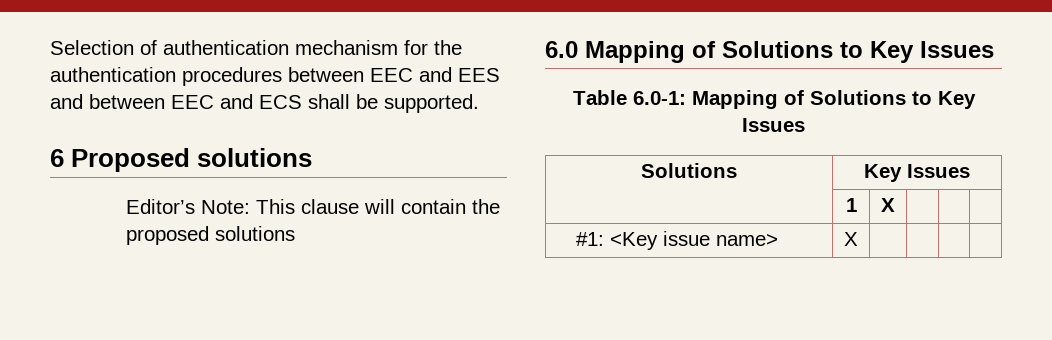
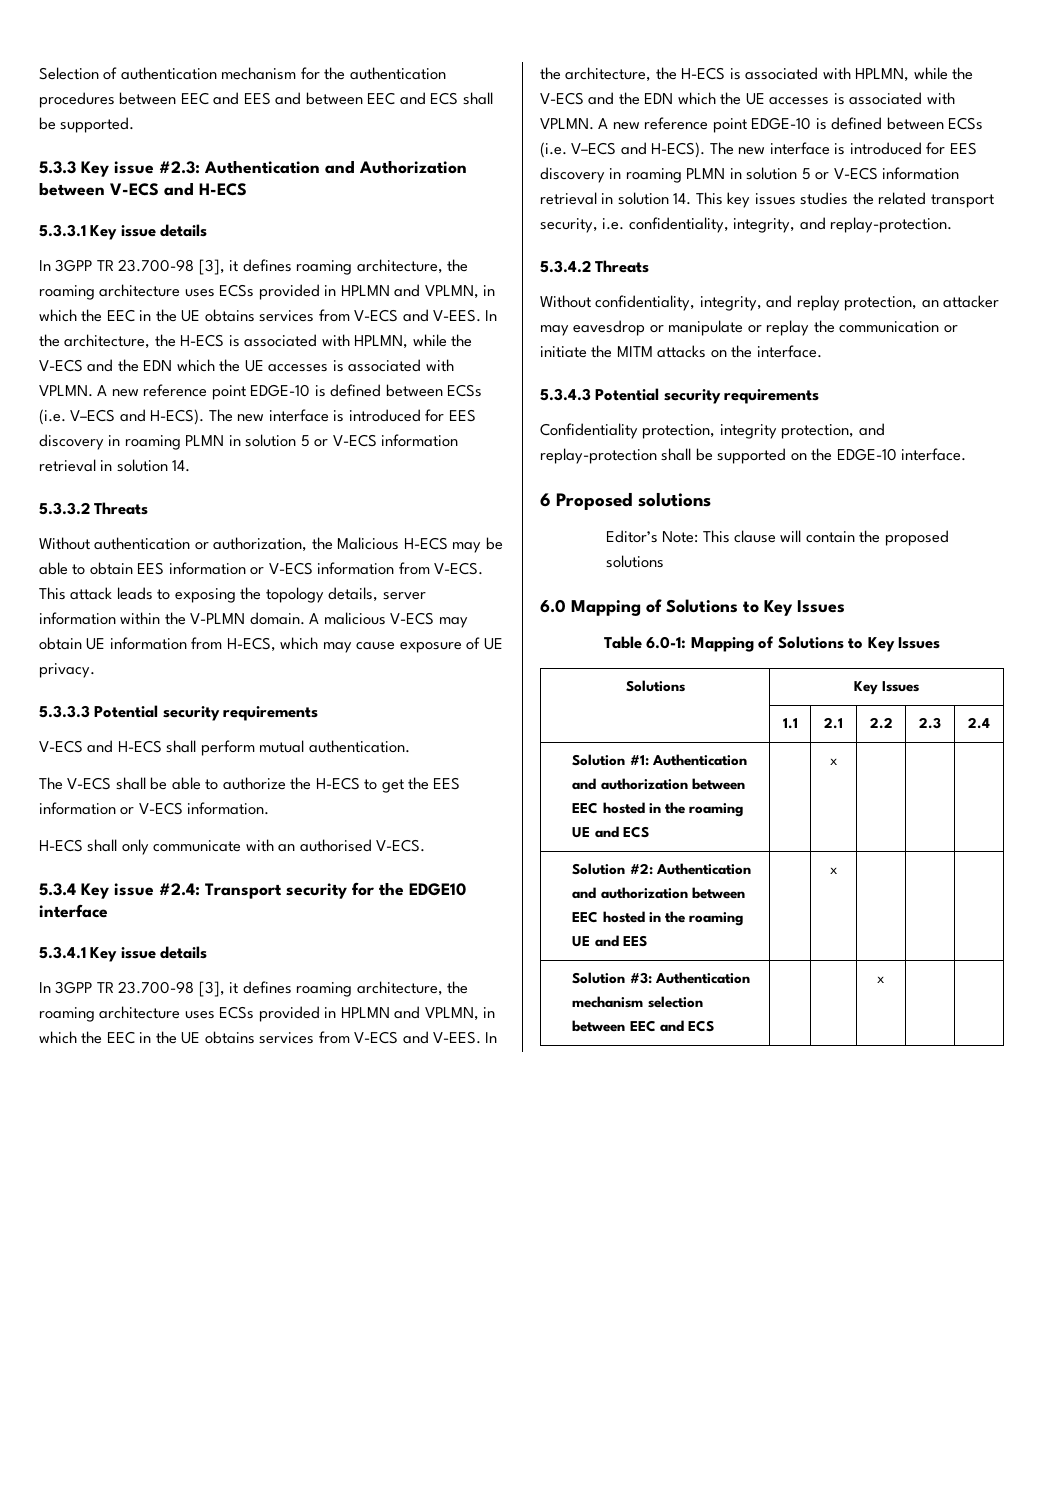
(479, 103) none -> [39,160,467,177] [39,182,247,196] [39,224,208,240] [39,259,469,275] [39,284,496,300] [39,309,498,322] [39,334,473,349] [39,359,454,372] [39,384,483,400] [39,409,476,425] [39,434,459,450] [39,459,191,472] [39,502,149,515] [39,537,503,553] [39,562,484,575] [39,587,426,603] [39,612,468,628] [39,637,503,653] [39,663,95,678] [39,705,319,721] [39,740,410,756] [39,777,461,793] [39,802,270,815] [39,839,426,855] [39,882,466,899] [39,904,108,918] [39,946,208,962] [39,981,469,997] [39,1006,496,1022] [39,1031,498,1044] [540,67,974,82] [540,92,955,105] [540,117,984,133] [540,142,977,158] [540,167,960,183] [540,192,994,208] [540,217,953,233] [540,260,650,273] [540,295,1000,311] [540,320,958,336] [540,345,822,358] [540,388,820,404] [540,423,885,439] [540,448,967,464] // 5.3.3 Key issue #2.3: Authentication and Authorization between V-ECS and H-ECS // 5.3.3.1 Key issue details // In 3GPP TR 23.700-98 [3], it defines roaming architecture, the roaming architecture uses ECSs provided in HPLMN and VPLMN, in which the EEC in the UE obtains services from V-ECS and V-EES. In the architecture, the H-ECS is associated with HPLMN, while the V-ECS and the EDN which the UE accesses is associated with VPLMN. A new reference point EDGE-10 is defined between ECSs (i.e. V–ECS and H-ECS). The new interface is introduced for EES discovery in roaming PLMN in solution 5 or V-ECS information retrieval in solution 14. // 5.3.3.2 Threats // Without authentication or authorization, the Malicious H-ECS may be able to obtain EES information or V-ECS information from V-ECS. This attack leads to exposing the topology details, server information within the V-PLMN domain. A malicious V-ECS may obtain UE information from H-ECS, which may cause exposure of UE privacy. // 5.3.3.3 Potential security requirements // V-ECS and H-ECS shall perform mutual authentication. // The V-ECS shall be able to authorize the H-ECS to get the EES information or V-ECS information. // H-ECS shall only communicate with an authorised V-ECS. // 5.3.4 Key issue #2.4: Transport security for the EDGE10 interface // 5.3.4.1 Key issue details // In 3GPP TR 23.700-98 [3], it defines roaming architecture, the roaming architecture uses ECSs provided in HPLMN and VPLMN, in which the EEC in the UE obtains services from V-ECS and V-EES. In the architecture, the H-ECS is associated with HPLMN, while the V-ECS and the EDN which the UE accesses is associated with VPLMN. A new reference point EDGE-10 is defined between ECSs (i.e. V–ECS and H-ECS). The new interface is introduced for EES discovery in roaming PLMN in solution 5 or V-ECS information retrieval in solution 14. This key issues studies the related transport security, i.e. confidentiality, integrity, and replay-protection. // 5.3.4.2 Threats // Without confidentiality, integrity, and replay protection, an attacker may eavesdrop or manipulate or replay the communication or initiate the MITM attacks on the interface. // 5.3.4.3 Potential security requirements // Confidentiality protection, integrity protection, and replay-protection shall be supported on the EDGE-10 interface.
[845,198,857,212] [881,198,895,212] [576,231,779,250] [844,232,858,246] 1 | X | | | // #1: <Key issue name> | X | | -> [782,718,798,729] [824,717,843,729] [869,717,893,729] [919,717,941,729] [968,717,990,729] [572,754,747,766] [572,778,745,790] [572,802,743,817] [572,826,649,838] [829,758,838,765] [572,863,751,875] [572,887,745,899] [572,911,743,926] [572,935,647,947] [829,867,838,874] [572,972,750,984] [572,996,703,1008] [572,1020,714,1032] [877,976,885,983] 1.1 | 2.1 | 2.2 | 2.3 | 2.4 // Solution #1: Authentication and authorization between EEC hosted in the roaming UE and ECS | | x | | | // Solution #2: Authentication and authorization between EEC hosted in the roaming UE and EES | | x | | | // Solution #3: Authentication mechanism selection between EEC and ECS | | | x

